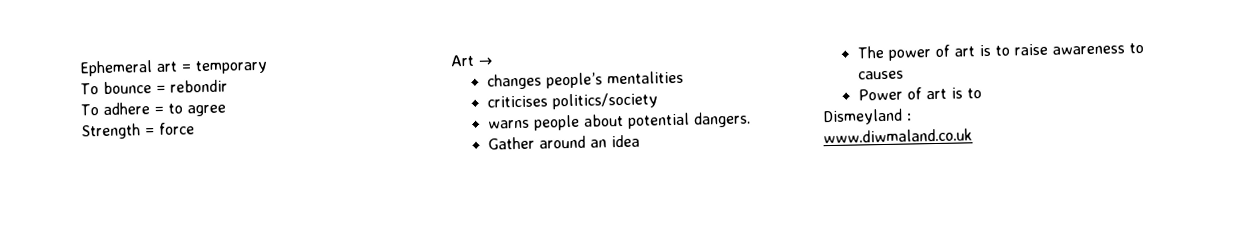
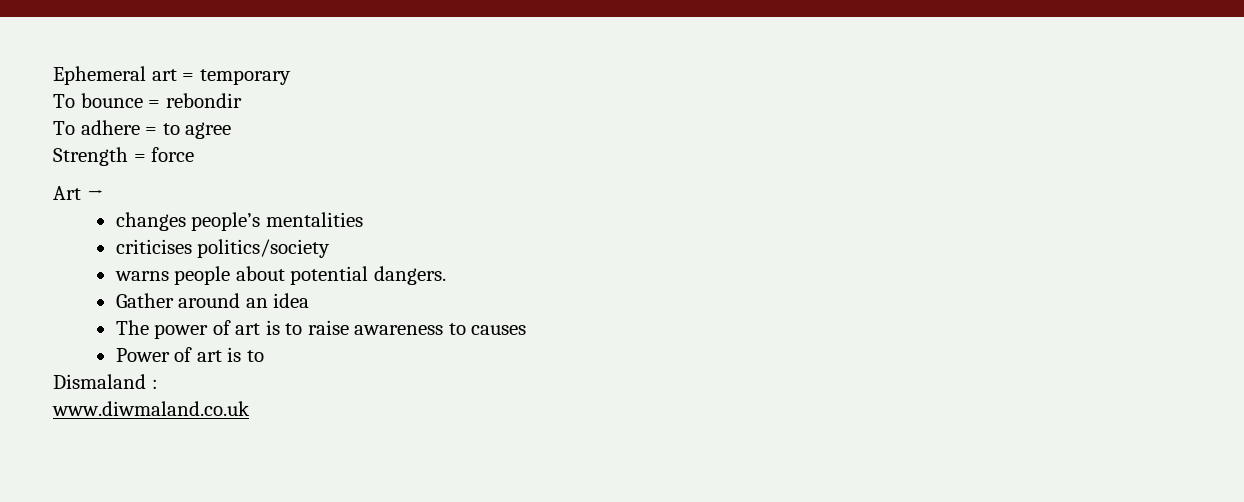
[822,108,903,126] Dismeyland -> [53,374,146,389] Dismaland

